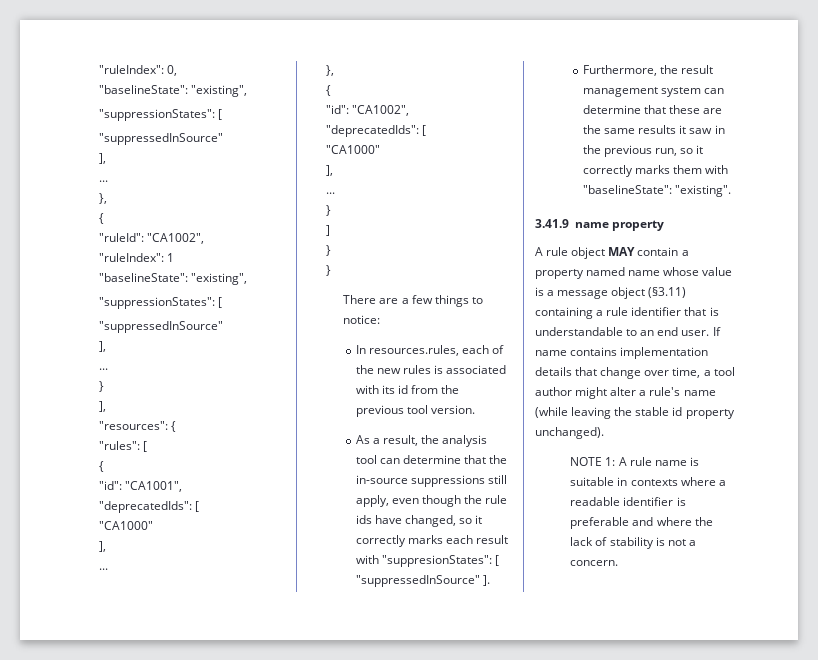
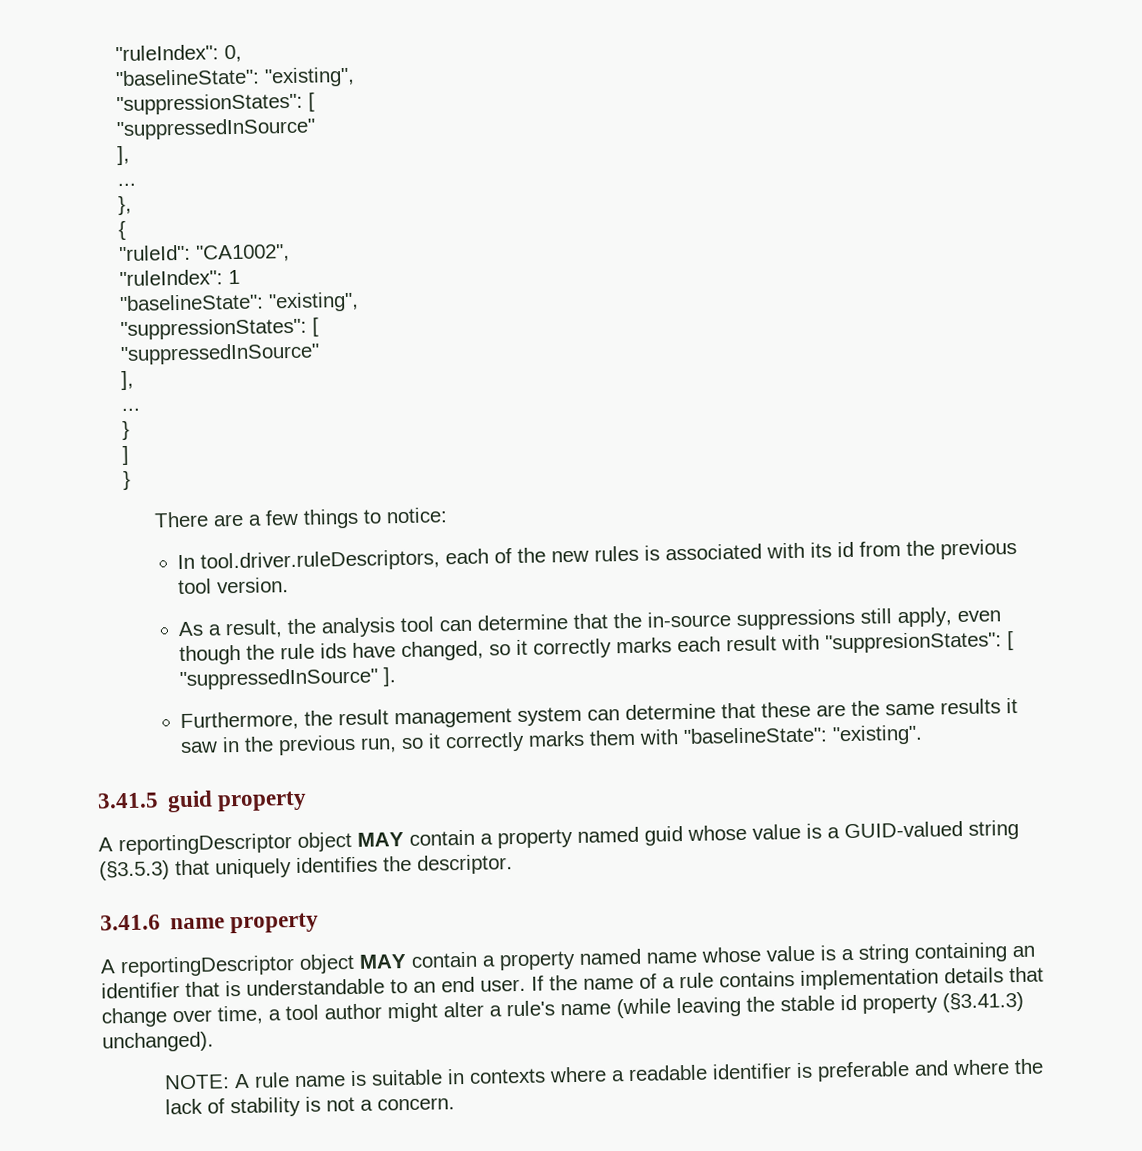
[98,401,106,412] [98,421,176,432] [98,441,147,452] [98,461,104,472] [98,481,182,492] [98,501,199,513] [98,521,153,530] [98,541,106,552] [98,568,108,570] [325,65,334,76] [325,85,331,96] [325,105,409,116] [325,125,426,137] [325,145,380,154] [325,165,333,176] [325,192,335,194] [325,205,331,216] // ], // "resources": { // "rules": [ // { // "id": "CA1001", // "deprecatedIds": [ // "CA1000" // ], // ... // }, // { // "id": "CA1002", // "deprecatedIds": [ // "CA1000" // ], // ... // } -> (130, 430) none
[325,265,331,276] // } -> (131, 480) none
[369,345,460,356] resources.rules, -> [200,549,441,573] tool.driver.ruleDescriptors,
[535,219,569,228] 3.41.9 -> [97,790,308,813] [98,819,1019,856] [99,854,513,881] [100,914,161,931] 3.41.5 guid property // A reportingDescriptor object MAY contain a property named guid whose value is a GUID-valued string (§3.5.3) that uniquely identifies the descriptor. // 3.41.6
[546,247,569,256] rule -> [120,955,295,978] reportingDescriptor
[557,287,687,299] [535,307,629,319] message object (§3.11) containing a rule -> [858,942,1035,964] string containing an
[535,350,567,356] name -> [549,972,714,991] the name of a rule
(735, 414) none -> [942,991,1024,1013] (§3.41.3)
[570,457,616,466] NOTE 1: -> [163,1074,230,1090] NOTE:

